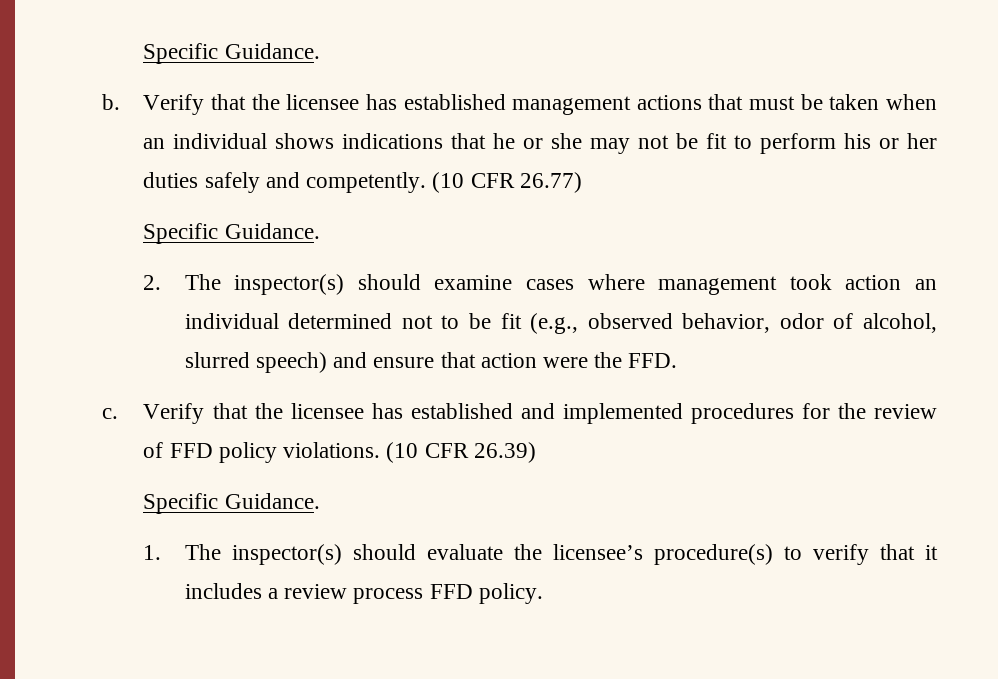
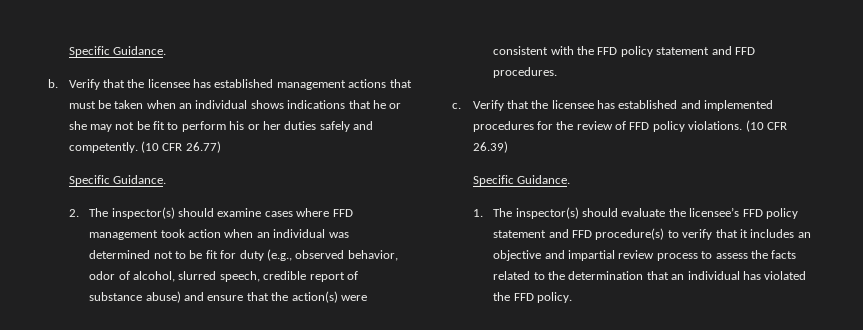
(645, 282) none -> [332,209,353,217] FFD
[915,279,937,290] [184,313,279,329] an individual -> [224,229,349,238] when an individual was
(522, 321) none -> [220,250,264,261] for duty
[255,352,678,373] speech) and ensure that action were the FFD. -> [219,271,358,282] [89,291,367,303] [493,46,755,57] [493,67,558,78] speech, credible report of substance abuse) and ensure that the action(s) were consistent with the FFD policy statement and FFD procedures.
(643, 552) none -> [742,208,798,219] [493,229,593,238] FFD policy statement and FFD
[267,584,424,604] a review process -> [797,232,811,238] [493,250,797,261] [493,271,807,280] [493,292,511,301] an objective and impartial review process to assess the facts related to the determination that an individual has violated the

